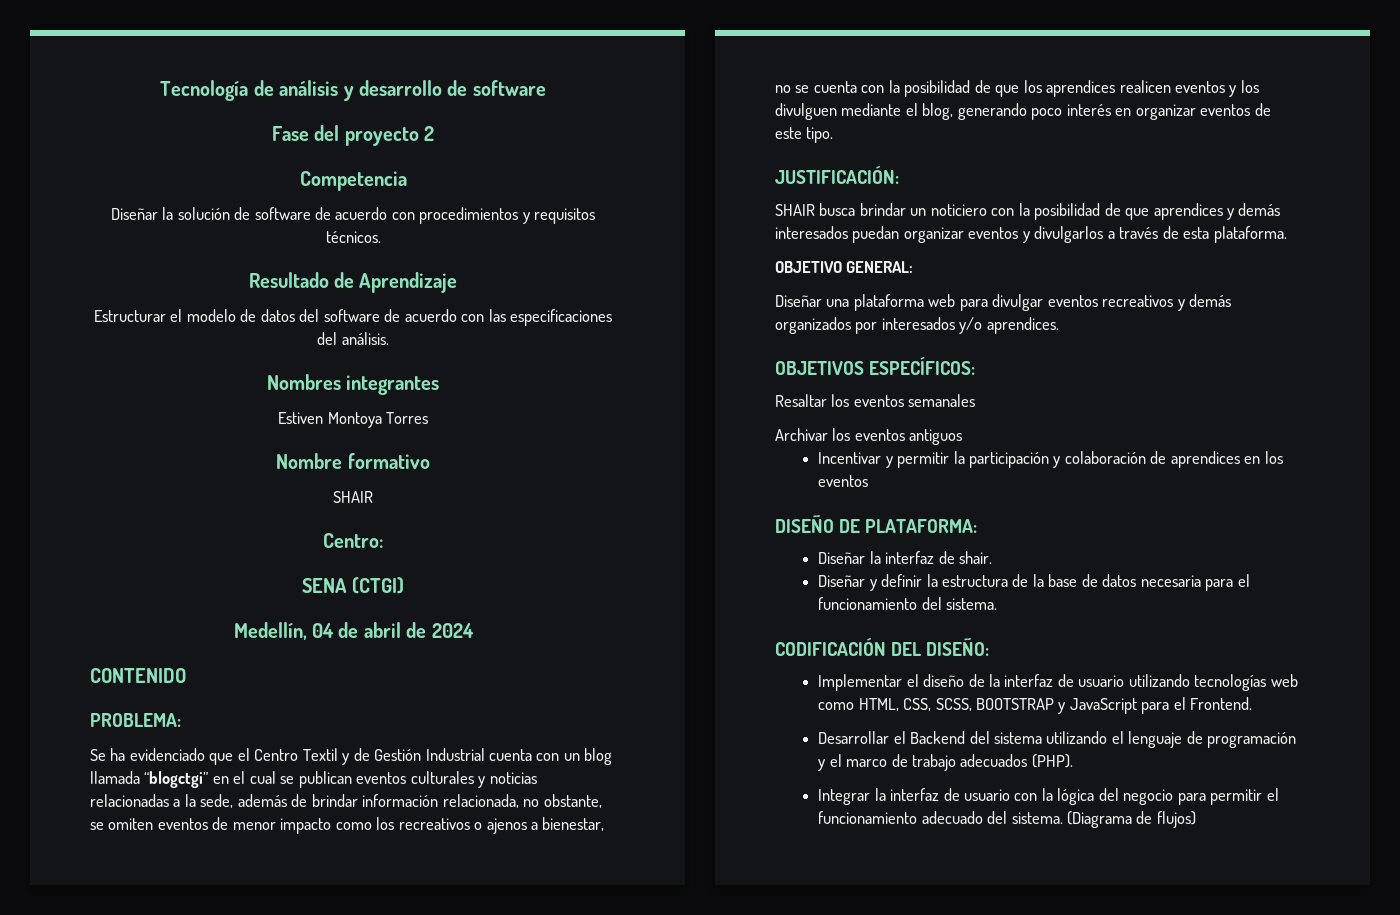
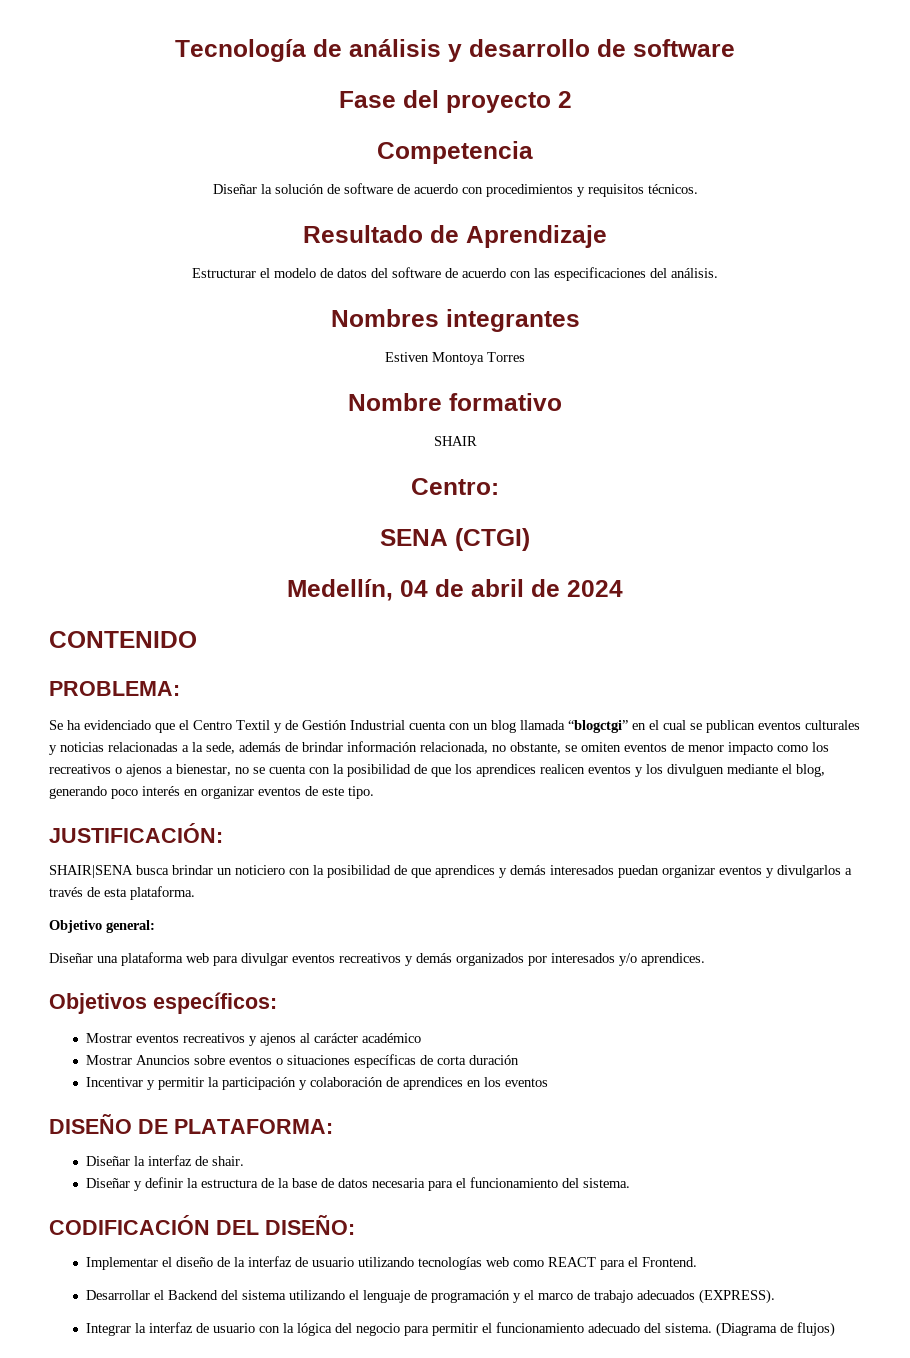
[775,204,815,216] SHAIR -> [49,865,133,878] SHAIR|SENA
[775,261,914,273] OBJETIVO GENERAL: -> [49,920,155,933] Objetivo general:
[775,357,976,375] [775,394,976,407] [775,428,963,445] OBJETIVOS ESPECÍFICOS: // Resaltar los eventos semanales // Archivar los eventos antiguos -> [49,992,277,1014] [86,1033,422,1046] [86,1054,520,1068] Objetivos específicos: // Mostrar eventos recreativos y ajenos al carácter académico // Mostrar Anuncios sobre eventos o situaciones específicas de corta duración
[858,698,1137,714] HTML, CSS, SCSS, BOOTSTRAP y JavaScript -> [548,1257,597,1267] REACT
[1031,754,1073,768] (PHP). -> [699,1289,776,1304] (EXPRESS).

